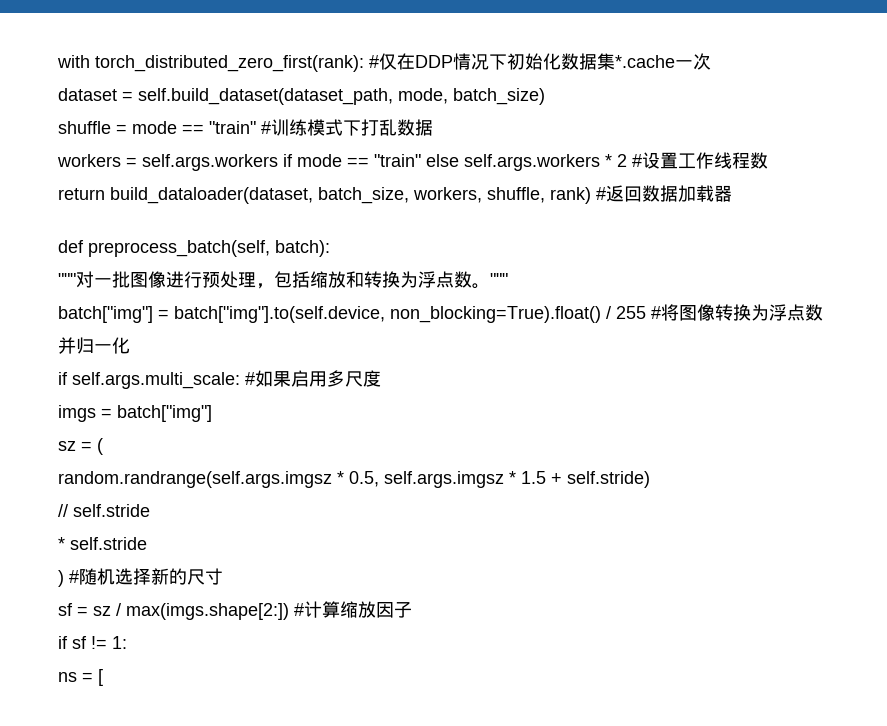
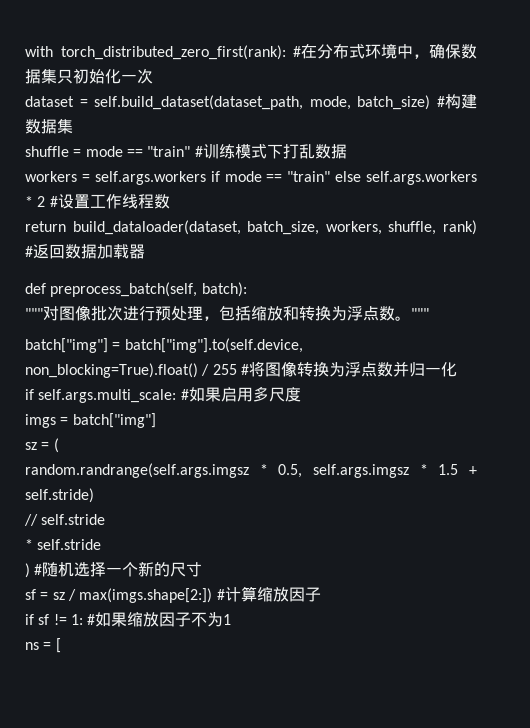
[379,53,675,70] 仅在DDP情况下初始化数据集*.cache -> [301,43,477,59] [25,69,121,84] 在分布式环境中，确保数据集只初始化
(545, 96) none -> [437,94,478,109] [25,119,73,134] #构建数据集
[94,271,166,288] 一批图像 -> [59,305,123,321] 图像批次
(151, 576) none -> [106,562,139,577] 一个
(127, 642) none -> [87,612,232,627] #如果缩放因子不为1

